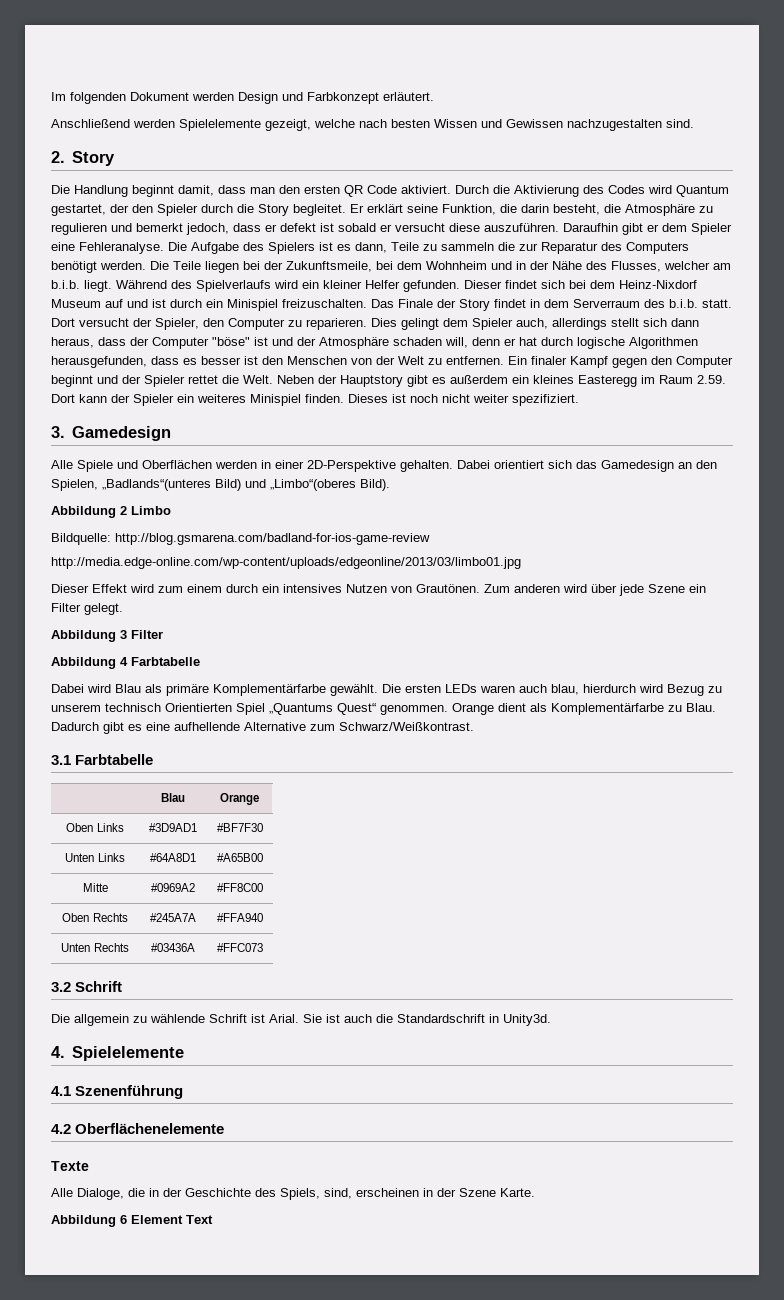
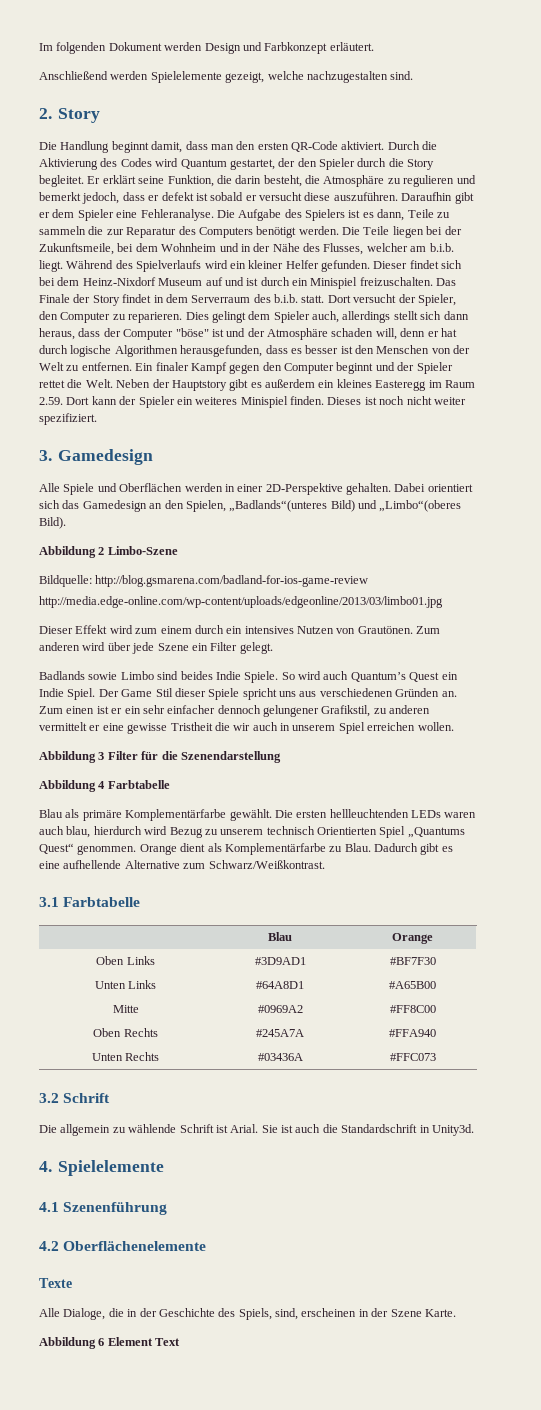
[359,119,563,128] nach besten Wissen und Gewissen -> (304, 75) none
[344,185,397,197] QR Code -> [291,141,338,152] QR-Code
[131,506,171,515] Limbo -> [107,546,178,555] Limbo-Szene
(123, 609) none -> [39,671,458,683] [39,688,457,700] [39,705,431,717] [39,722,454,734] // Badlands sowie Limbo sind beides Indie Spiele. So wird auch Quantum’s Quest ein Indie Spiel. Der Game Stil dieser Spiele spricht uns aus verschiedenen Gründen an. Zum einen ist er ein sehr einfacher dennoch gelungener Grafikstil, zu anderen vermittelt er eine gewisse Tristheit die wir auch in unserem Spiel erreichen wollen.
(163, 634) none -> [141,751,281,763] für die Szenendarstellung
[51,684,111,693] Dabei wird -> (170, 784) none
(441, 688) none -> [329,809,409,818] hellleuchtenden

